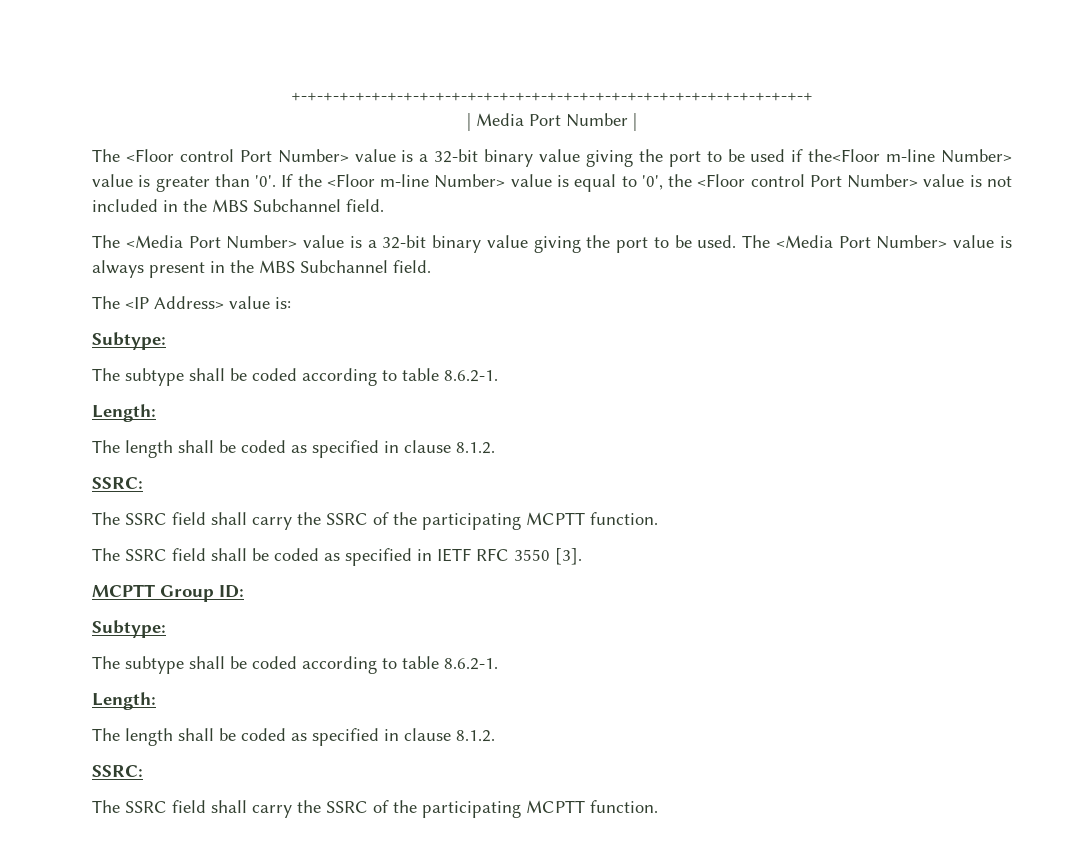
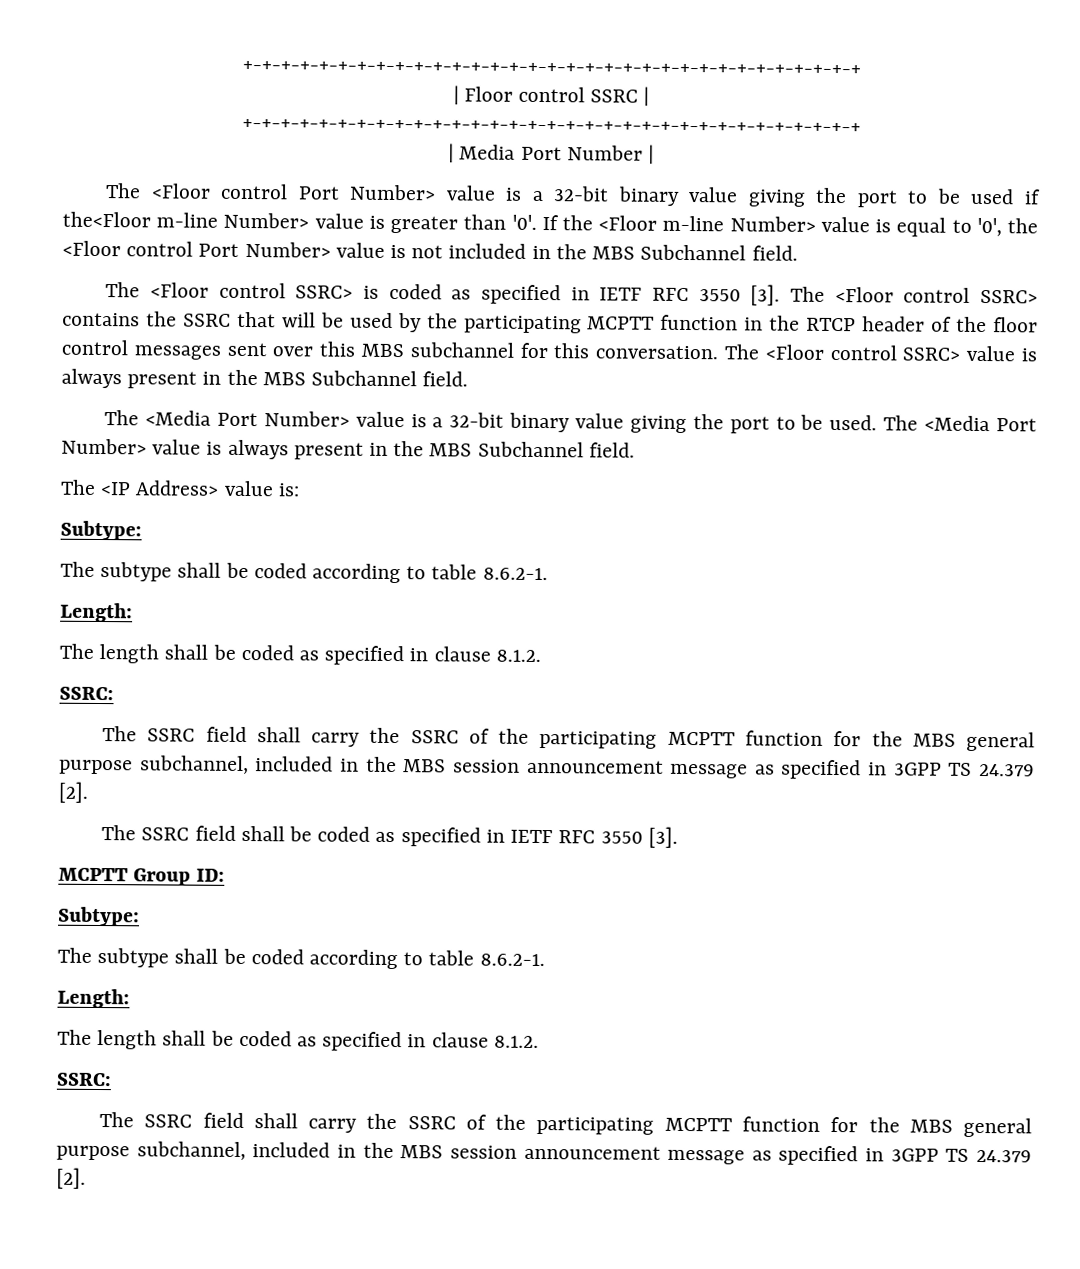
[291,92,813,101] +-+-+-+-+-+-+-+-+-+-+-+-+-+-+-+-+-+-+-+-+-+-+-+-+-+-+-+-+-+-+-+-+ -> [241,60,861,76] [452,85,650,106] [241,118,861,134] +-+-+-+-+-+-+-+-+-+-+-+-+-+-+-+-+-+-+-+-+-+-+-+-+-+-+-+-+-+-+-+-+ // | Floor control SSRC | // +-+-+-+-+-+-+-+-+-+-+-+-+-+-+-+-+-+-+-+-+-+-+-+-+-+-+-+-+-+-+-+-+
(384, 205) none -> [105,282,1038,306] [62,311,1038,334] [61,339,1037,362] [61,368,469,389] // The <Floor control SSRC> is coded as specified in IETF RFC 3550 [3]. The <Floor control SSRC> contains the SSRC that will be used by the participating MCPTT function in the RTCP header of the floor control messages sent over this MBS subchannel for this conversation. The <Floor control SSRC> value is always present in the MBS Subchannel field.
[590,512,658,525] function. -> [744,730,1035,752] [59,755,1035,780] [58,781,88,803] function for the MBS general purpose subchannel, included in the MBS session announcement message as specified in 3GPP TS 24.379 [2].
[590,800,658,813] function. -> [741,1116,1032,1138] [56,1141,1032,1166] [56,1167,86,1189] function for the MBS general purpose subchannel, included in the MBS session announcement message as specified in 3GPP TS 24.379 [2].

